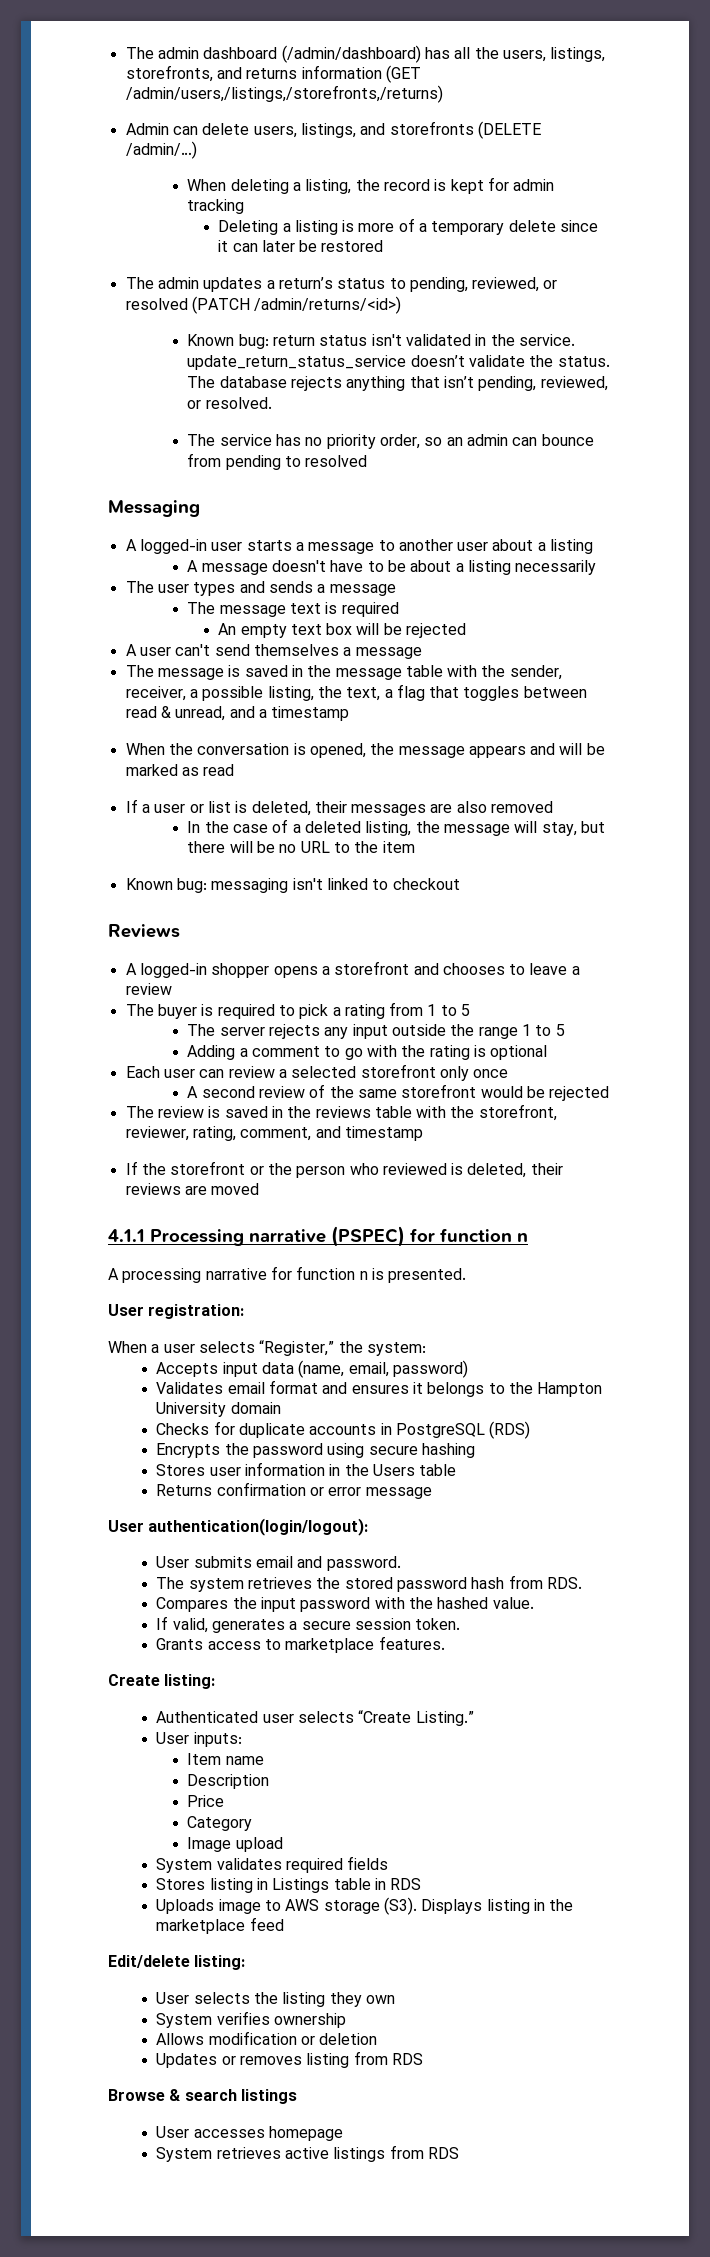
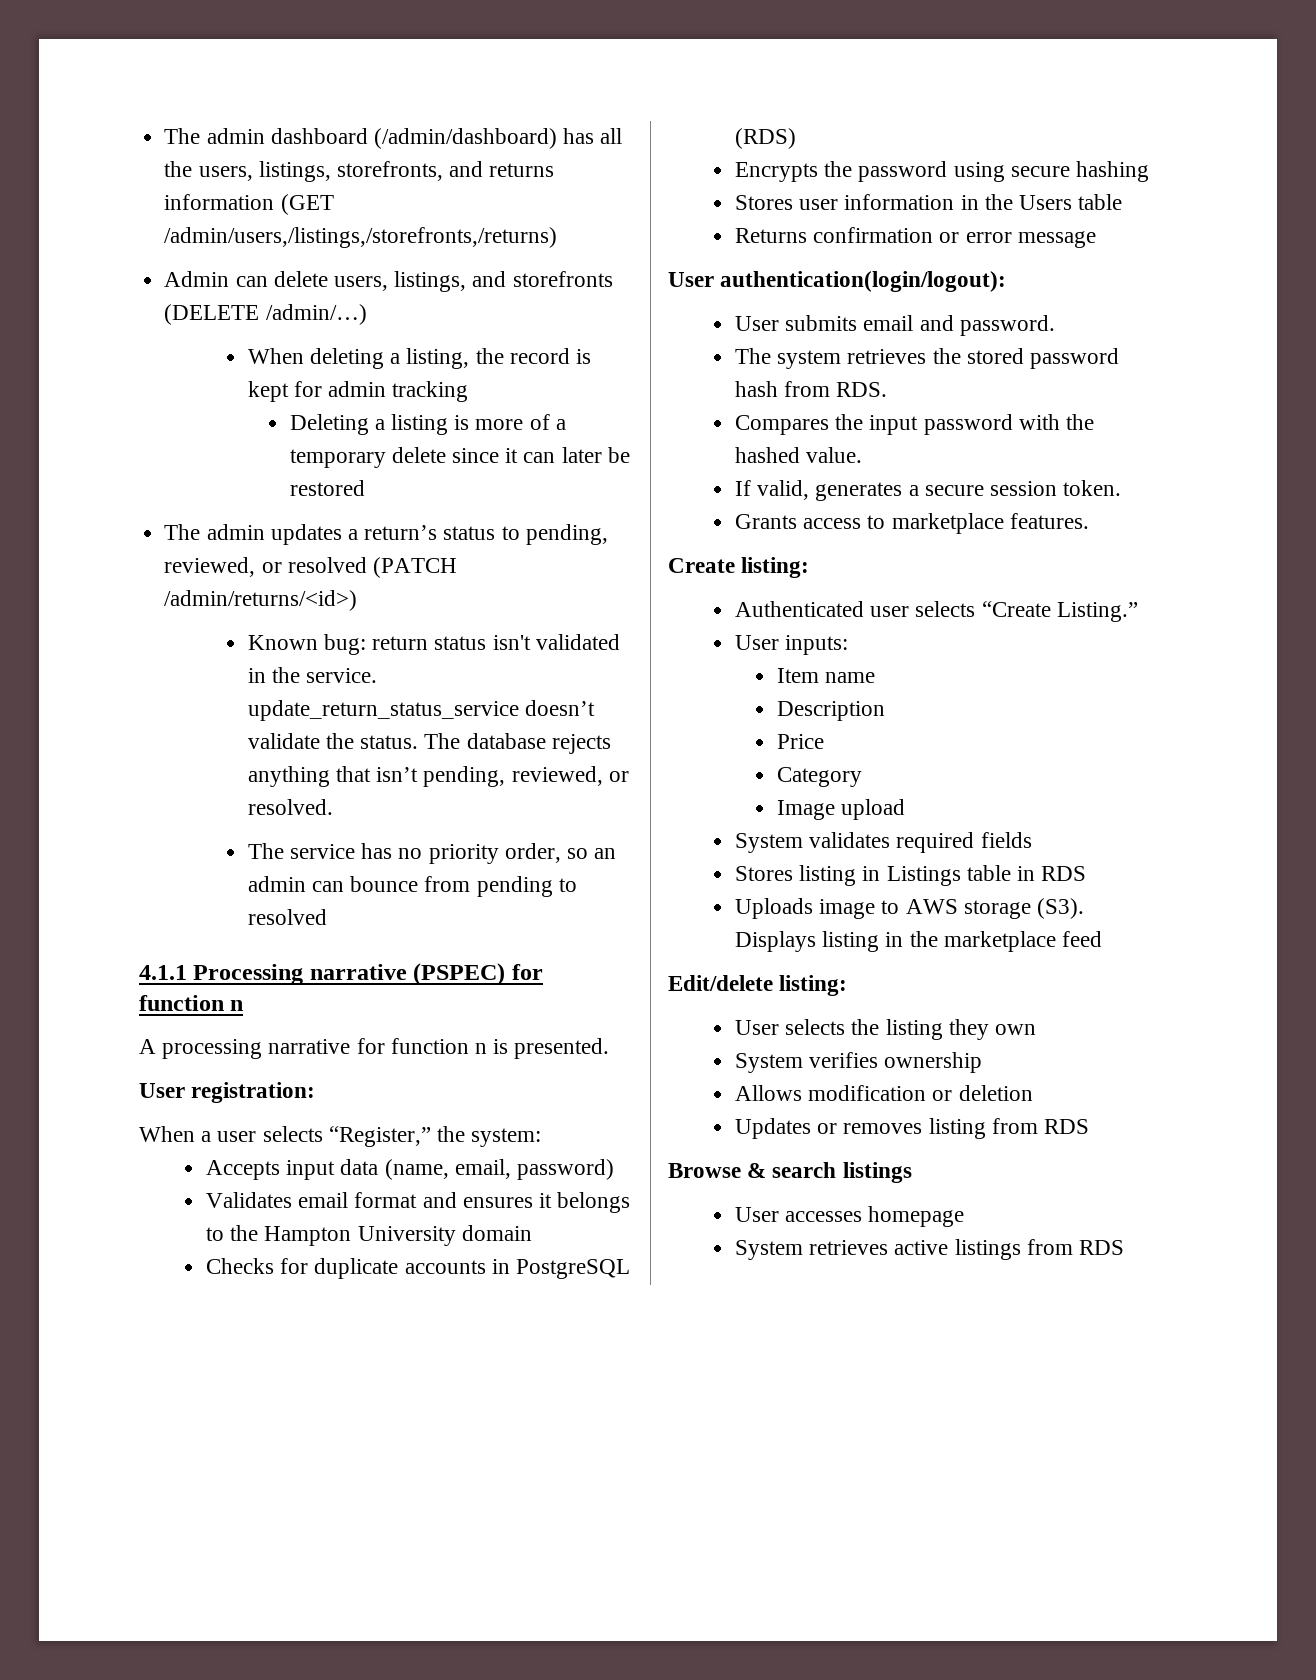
[108,500,200,517] [125,539,594,554] [187,560,597,575] [125,581,396,596] [187,602,399,617] [218,623,467,638] [125,644,422,659] [125,665,562,680] [125,684,587,701] [125,706,350,721] [125,743,605,758] [125,764,235,776] [125,799,554,816] [187,819,605,836] [187,841,415,853] [125,878,460,893] [108,924,180,938] [125,961,580,978] [125,983,172,995] [125,1002,471,1019] [187,1024,565,1039] [187,1045,548,1060] [125,1064,509,1081] [187,1084,610,1101] [125,1104,557,1121] [125,1126,423,1141] [125,1161,563,1178] [125,1183,260,1195] // Messaging // A logged-in user starts a message to another user about a listing // A message doesn't have to be about a listing necessarily // The user types and sends a message // The message text is required // An empty text box will be rejected // A user can't send themselves a message // The message is saved in the message table with the sender, receiver, a possible listing, the text, a flag that toggles between read & unread, and a timestamp // When the conversation is opened, the message appears and will be marked as read // If a user or list is deleted, their messages are also removed // In the case of a deleted listing, the message will stay, but there will be no URL to the item // Known bug: messaging isn't linked to checkout // Reviews // A logged-in shopper opens a storefront and chooses to leave a review // The buyer is required to pick a rating from 1 to 5 // The server rejects any input outside the range 1 to 5 // Adding a comment to go with the rating is optional // Each user can review a selected storefront only once // A second review of the same storefront would be rejected // The review is saved in the reviews table with the storefront, reviewer, rating, comment, and timestamp // If the storefront or the person who reviewed is deleted, their reviews are moved -> (327, 917) none

